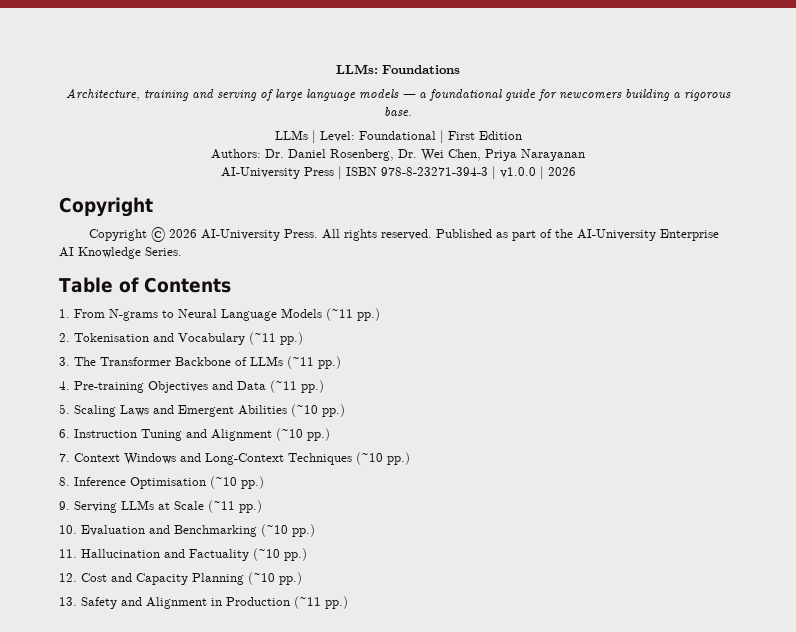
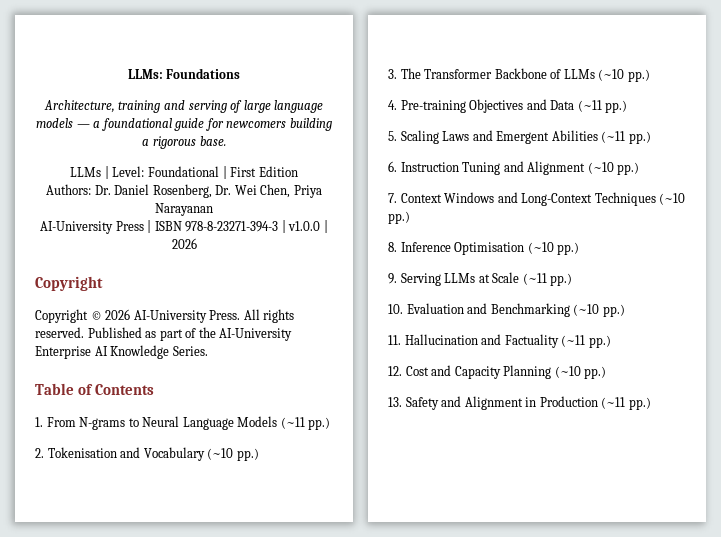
[249,332,276,345] (~11 -> [207,448,234,460] (~10
[287,356,314,369] (~11 -> [598,69,625,81] (~10
[291,404,318,417] (~10 -> [601,131,626,143] (~11
[253,548,280,561] (~10 -> [561,335,586,347] (~11

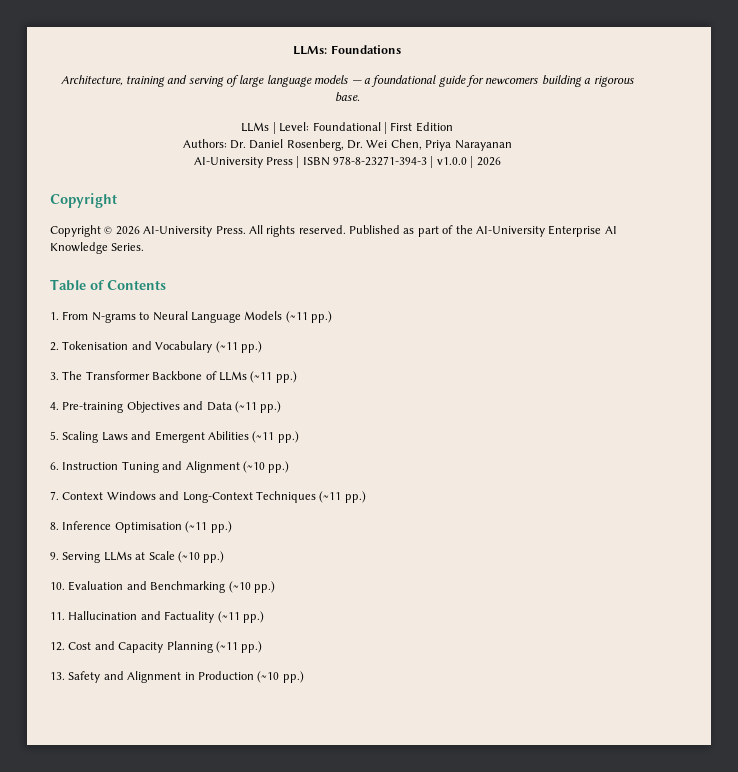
[207,448,234,460] (~10 -> [215,341,238,353] (~11
[598,69,625,81] (~10 -> [250,371,273,383] (~11
[659,193,686,205] (~10 -> [319,491,342,503] (~11
[527,242,554,254] (~10 -> [185,521,208,533] (~11
[522,273,547,285] (~11 -> [177,551,200,563] (~10
[554,366,581,378] (~10 -> [215,641,238,653] (~11
[601,397,626,409] (~11 -> [257,671,280,683] (~10

